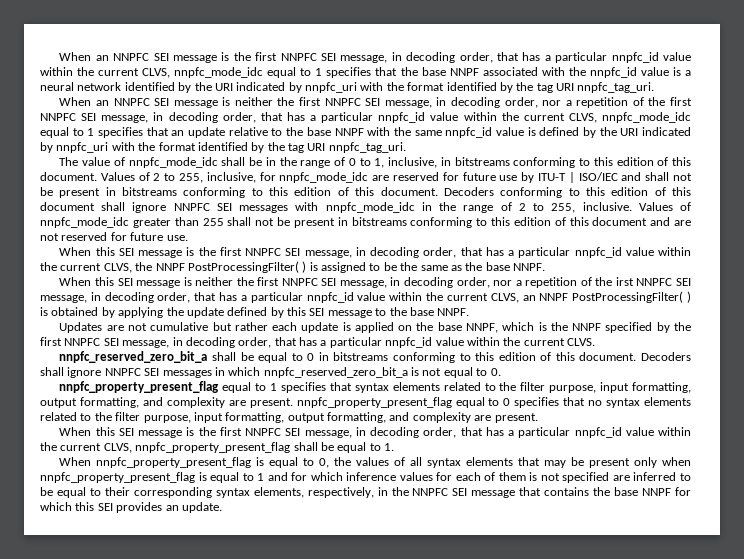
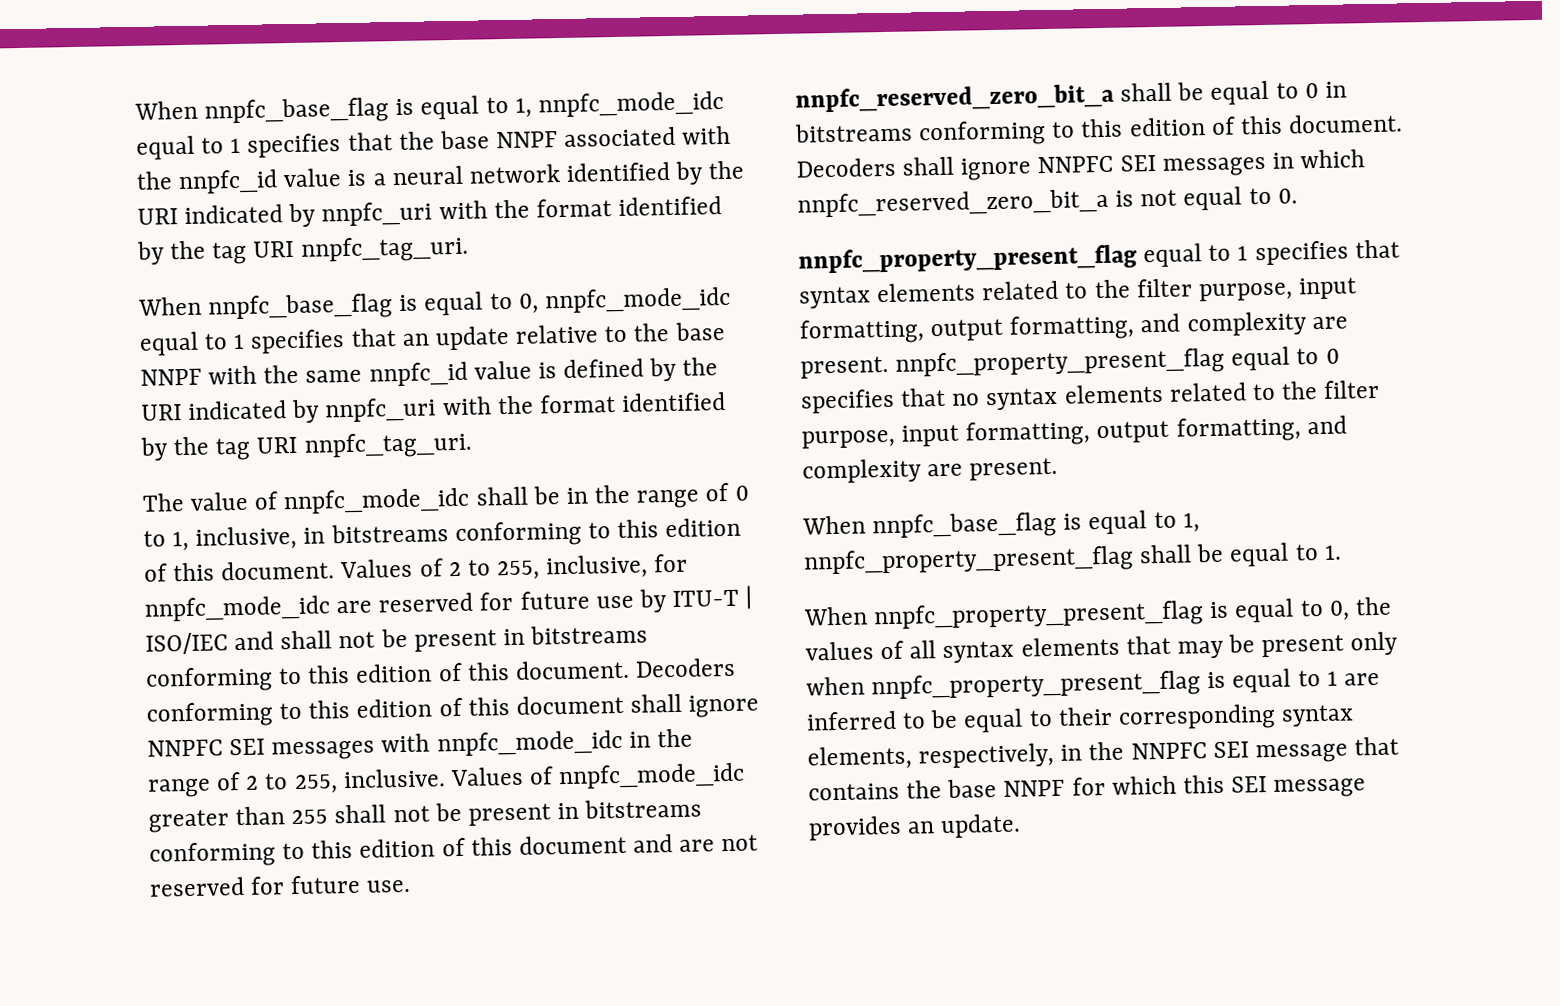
[59,52,692,63] [40,67,171,78] When an NNPFC SEI message is the first NNPFC SEI message, in decoding order, that has a particular nnpfc_id value within the current CLVS, -> [134,95,532,125] When nnpfc_base_flag is equal to 1,
[95,97,692,108] [40,112,597,123] an NNPFC SEI message is neither the first NNPFC SEI message, in decoding order, nor a repetition of the first NNPFC SEI message, in decoding order, that has a particular nnpfc_id value within the current CLVS, -> [208,291,539,321] nnpfc_base_flag is equal to 0,
[59,247,692,258] [40,261,545,273] [59,277,692,288] [40,291,691,303] [40,307,470,318] [59,322,691,333] [40,337,595,348] // When this SEI message is the first NNPFC SEI message, in decoding order, that has a particular nnpfc_id value within the current CLVS, the NNPF PostProcessingFilter( ) is assigned to be the same as the base NNPF. // When this SEI message is neither the first NNPFC SEI message, in decoding order, nor a repetition of the irst NNPFC SEI message, in decoding order, that has a particular nnpfc_id value within the current CLVS, an NNPF PostProcessingFilter( ) is obtained by applying the update defined by this SEI message to the base NNPF. // Updates are not cumulative but rather each update is applied on the base NNPF, which is the NNPF specified by the first NNPFC SEI message, in decoding order, that has a particular nnpfc_id value within the current CLVS. -> (412, 886) none
[95,427,692,438] [40,442,132,453] this SEI message is the first NNPFC SEI message, in decoding order, that has a particular nnpfc_id value within the current CLVS, -> [872,510,1200,540] nnpfc_base_flag is equal to 1,
[267,472,610,483] and for which inference values for each of them is not specified -> (1338, 678) none
(113, 507) none -> [1273,778,1367,798] message

